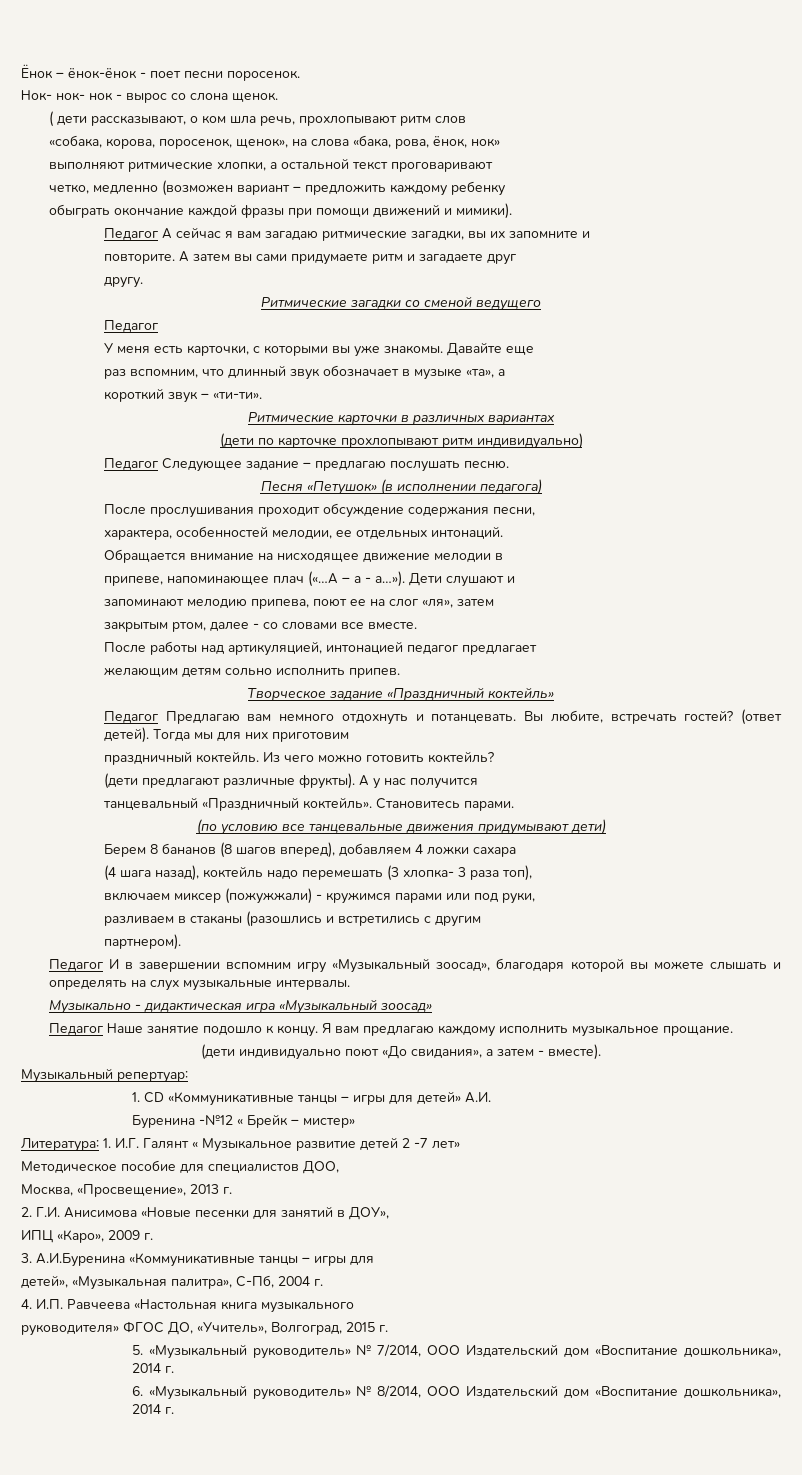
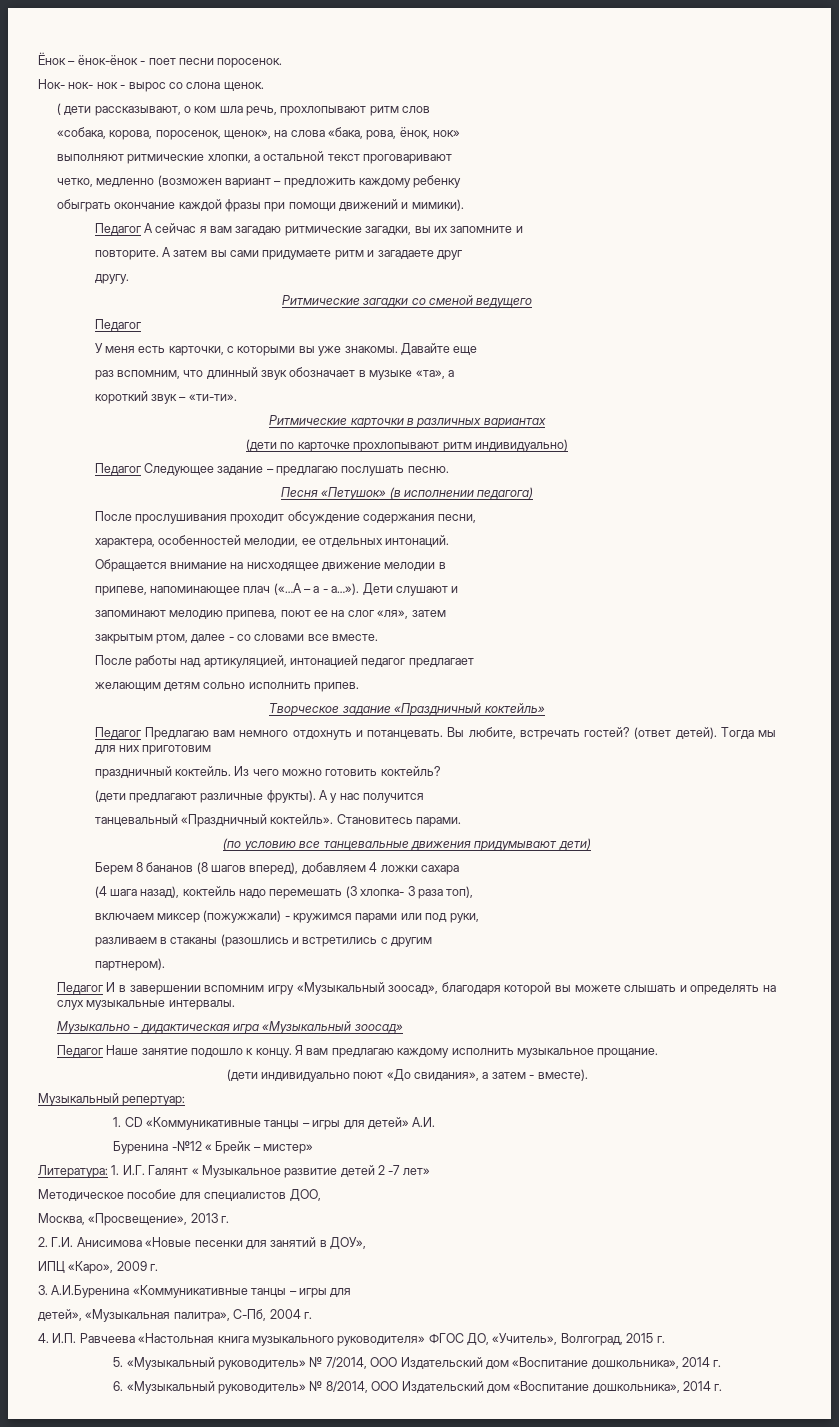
(354, 1307) // -> (334, 1341) none

